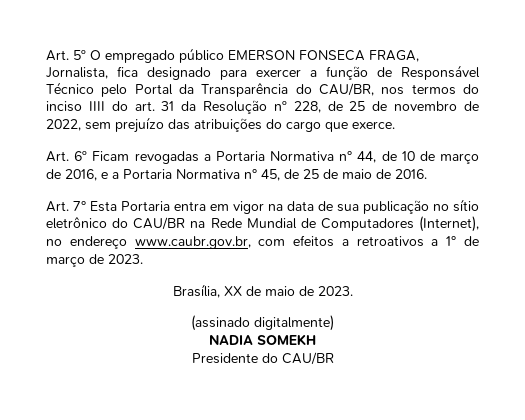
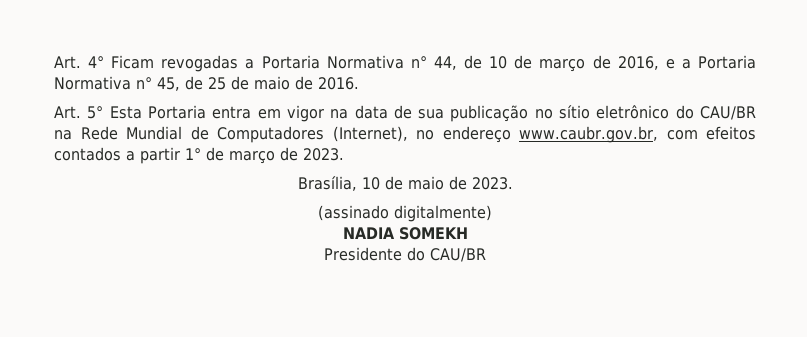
[46,48,419,63] [46,65,480,80] [46,82,479,97] [46,100,480,114] [46,117,395,133] [46,151,88,162] Art. 5º O empregado público EMERSON FONSECA FRAGA, Jornalista, fica designado para exercer a função de Responsável Técnico pelo Portal da Transparência do CAU/BR, nos termos do inciso IIII do art. 31 da Resolução nº 228, de 25 de novembro de 2022, sem prejuízo das atribuições do cargo que exerce. // Art. 6º -> [54,56,105,68] Art. 4°
[73,201,86,211] 7° -> [87,106,104,119] 5°
[341,236,439,247] a retroativos a -> [54,147,180,164] contados a partir
[223,286,242,296] XX -> [361,177,380,190] 10

